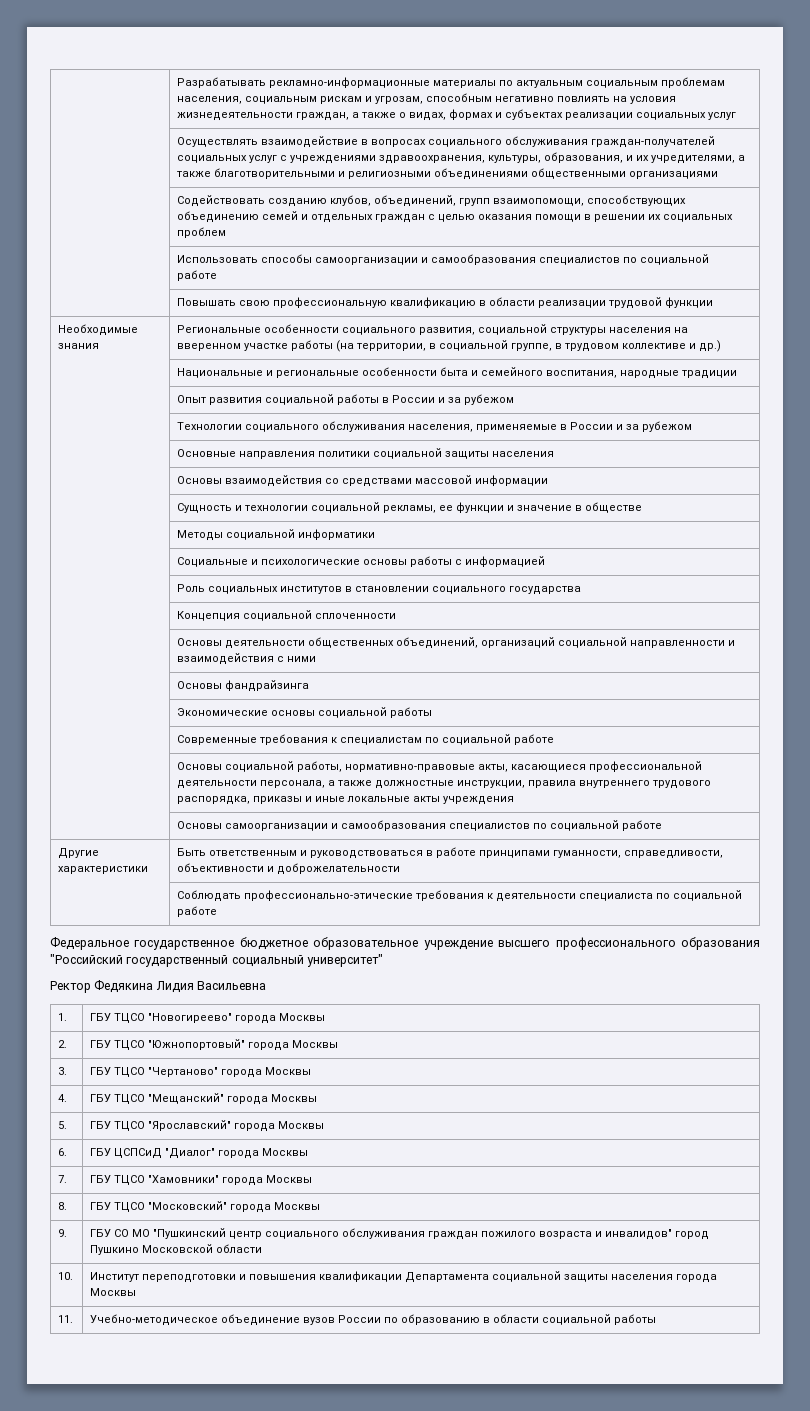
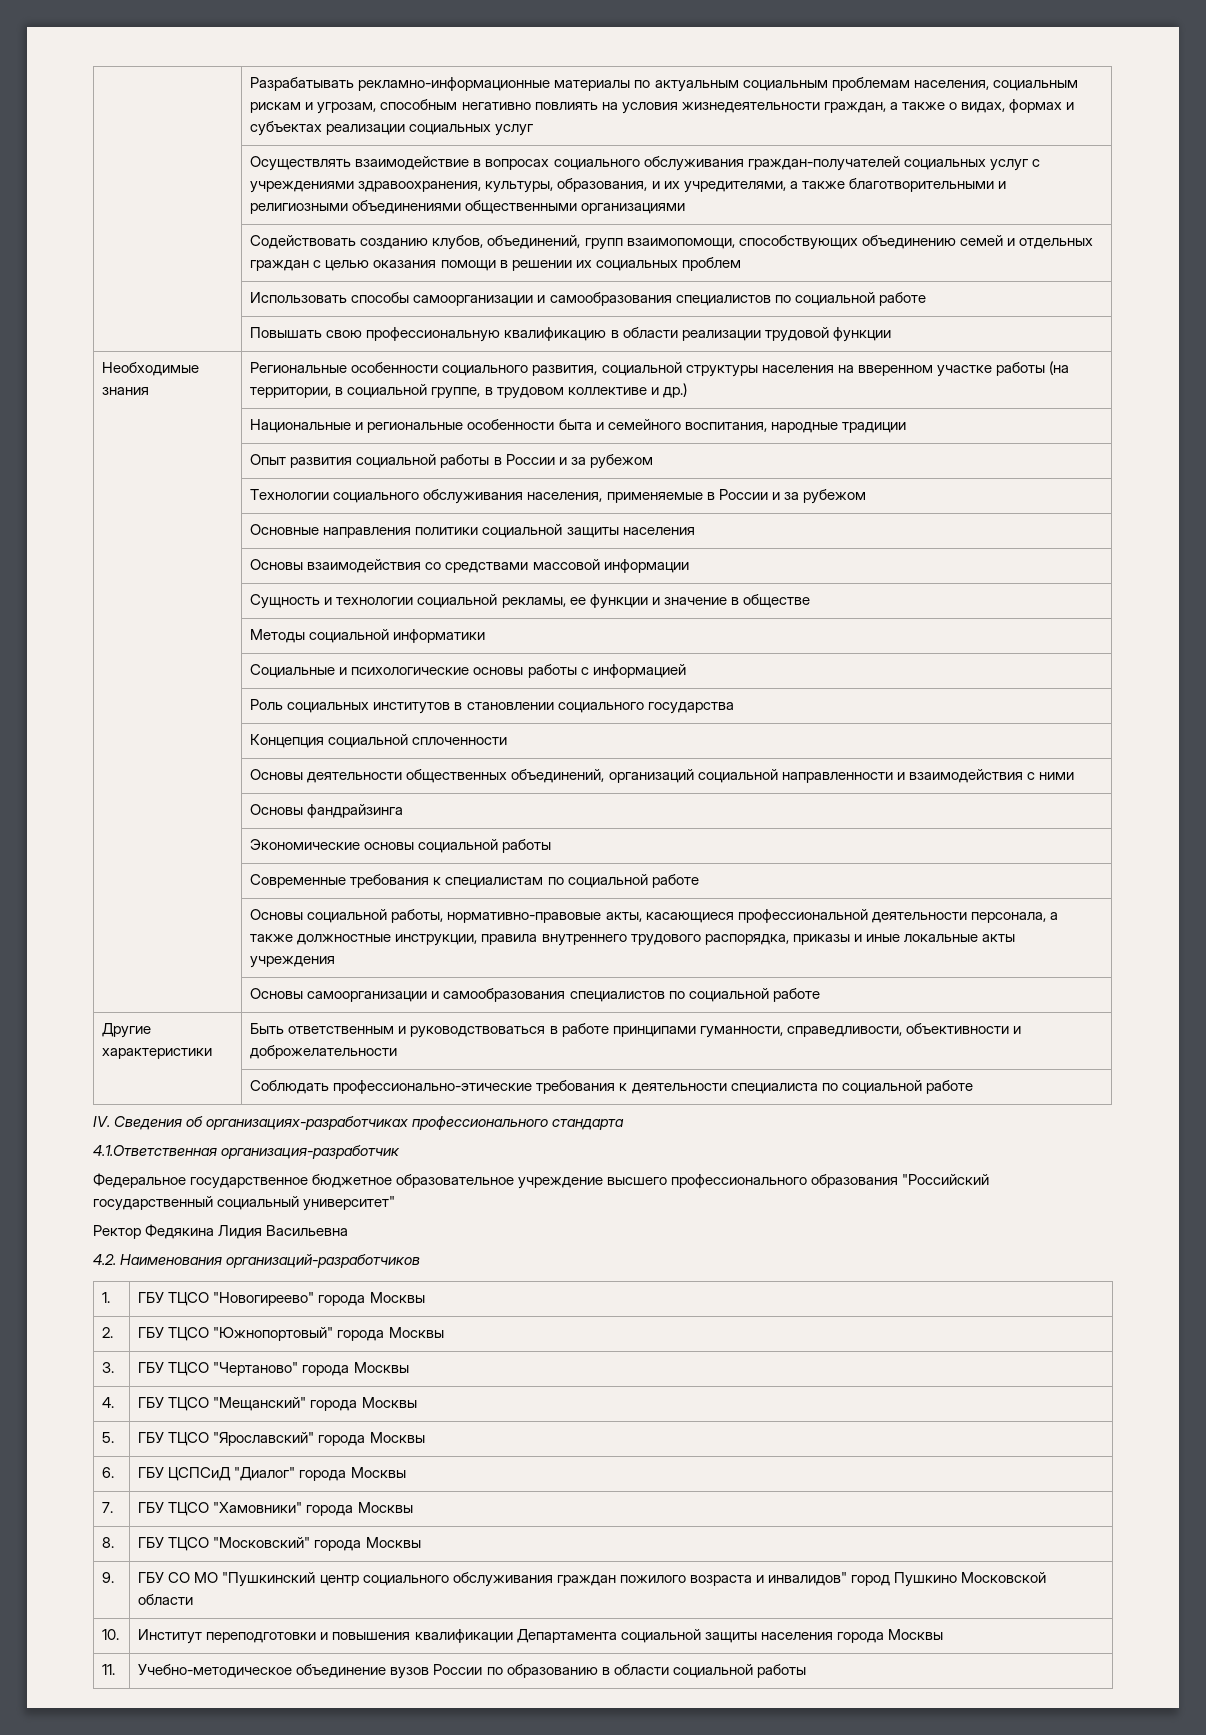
(218, 911) none -> [93,1116,625,1130] [93,1145,401,1159] // IV. Сведения об организациях-разработчиках профессионального стандарта // 4.1.Ответственная организация-разработчик
(267, 985) none -> [93,1254,421,1268] // 4.2. Наименования организаций-разработчиков

